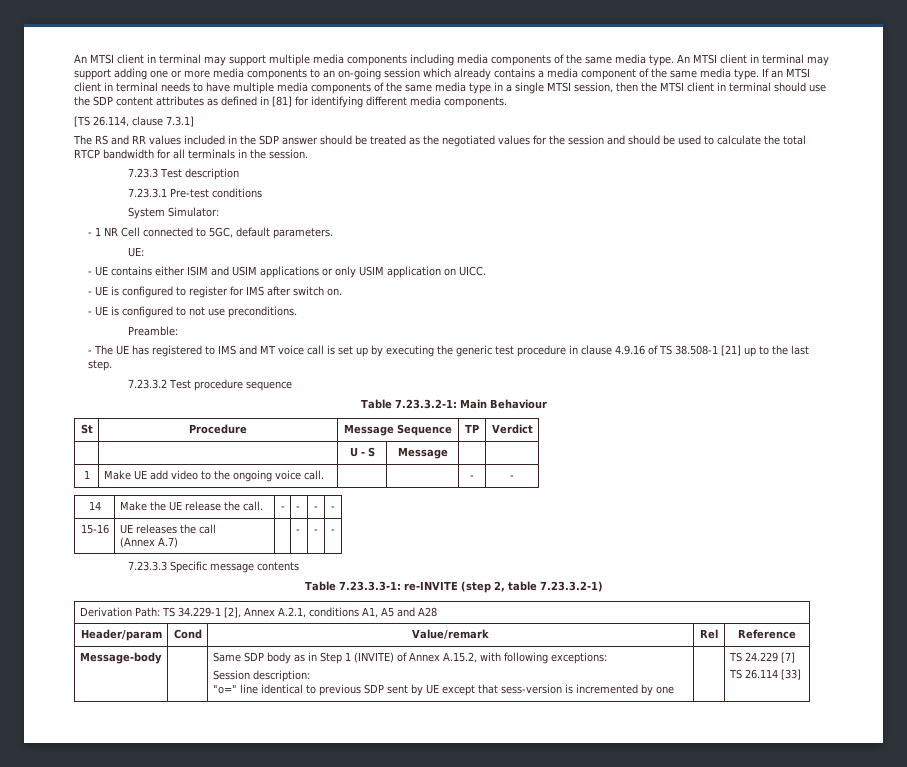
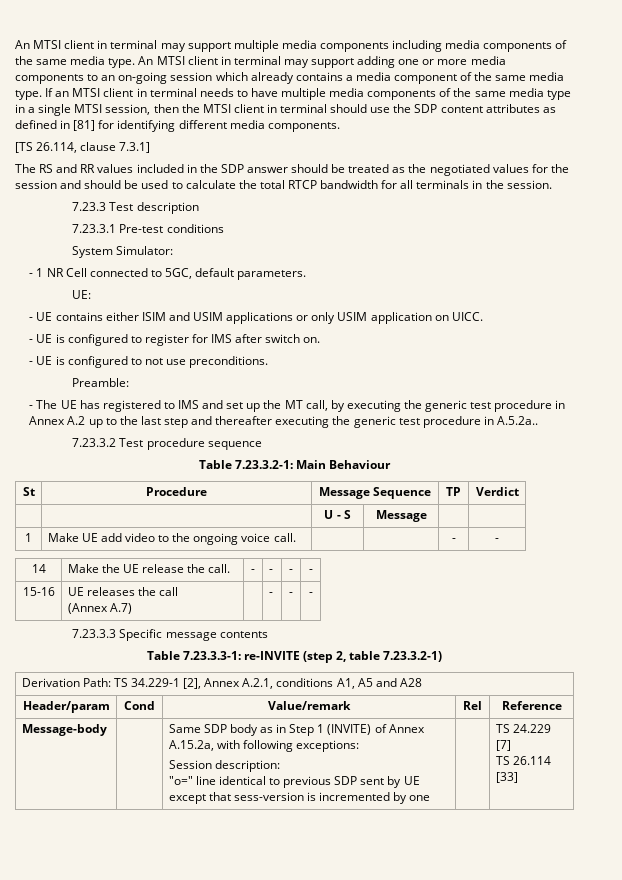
[259,345,368,357] MT voice call is set up -> [226,400,328,412] set up the MT call,
[580,345,809,357] [87,360,112,371] clause 4.9.16 of TS 38.508-1 [21] up to the last step. -> [29,416,538,428] Annex A.2 up to the last step and thereafter executing the generic test procedure in A.5.2a..
[442,652,477,663] A.15.2, -> [168,740,214,751] A.15.2a,

